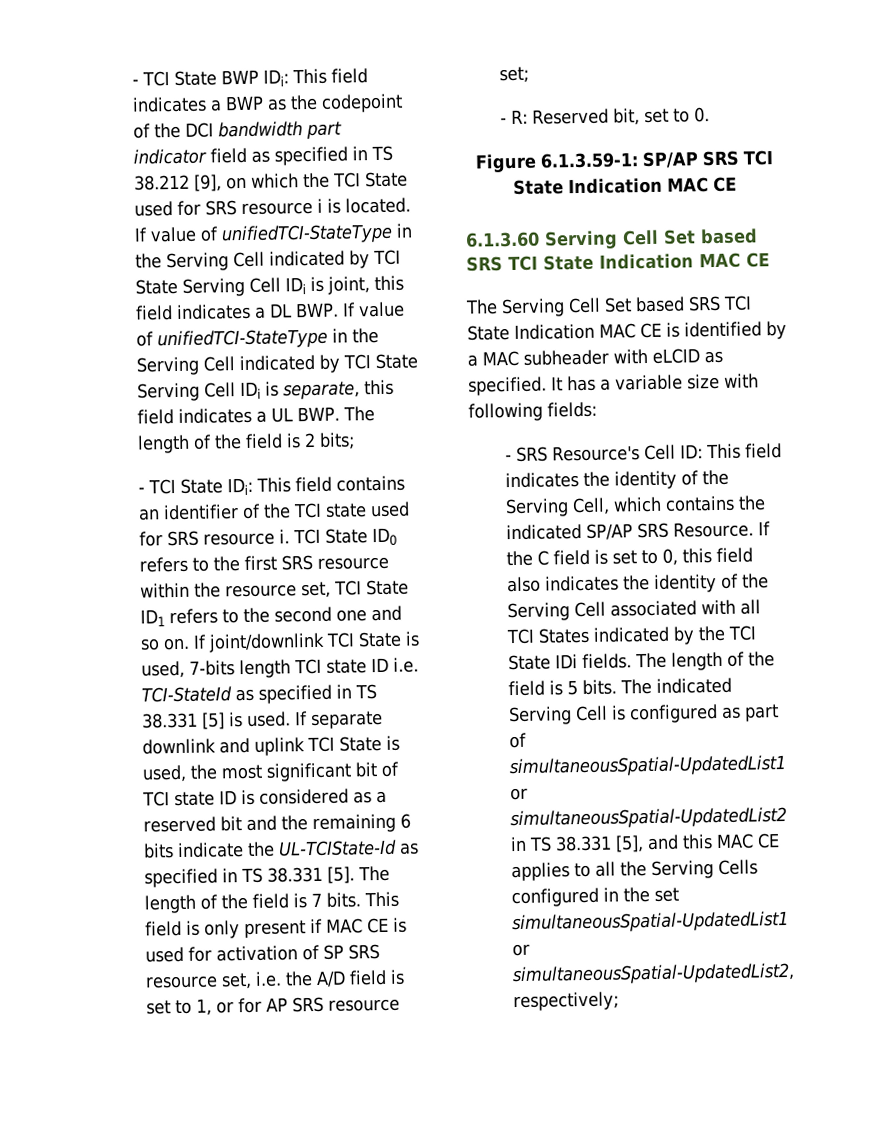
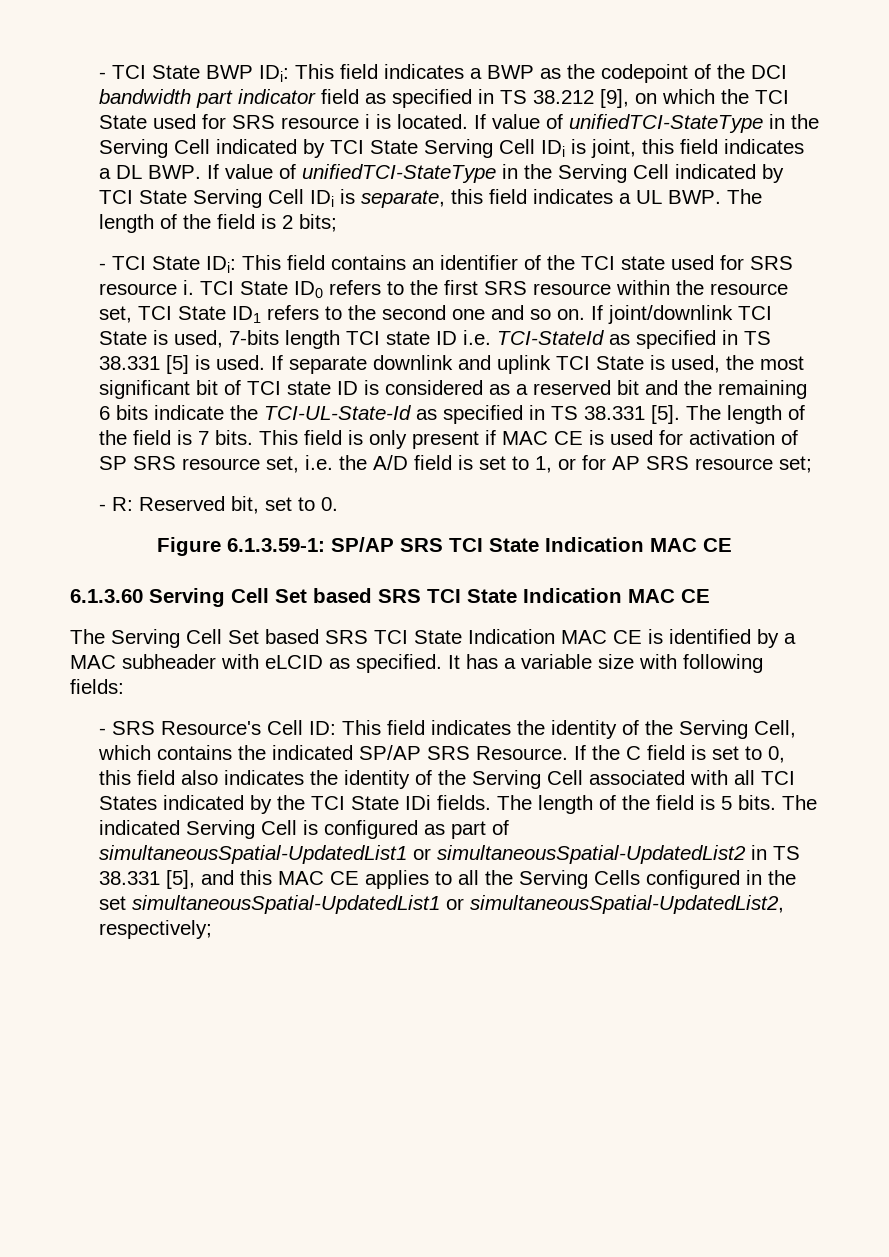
[277,839,397,857] UL-TCIState-Id -> [263,405,411,420] TCI-UL-State-Id

